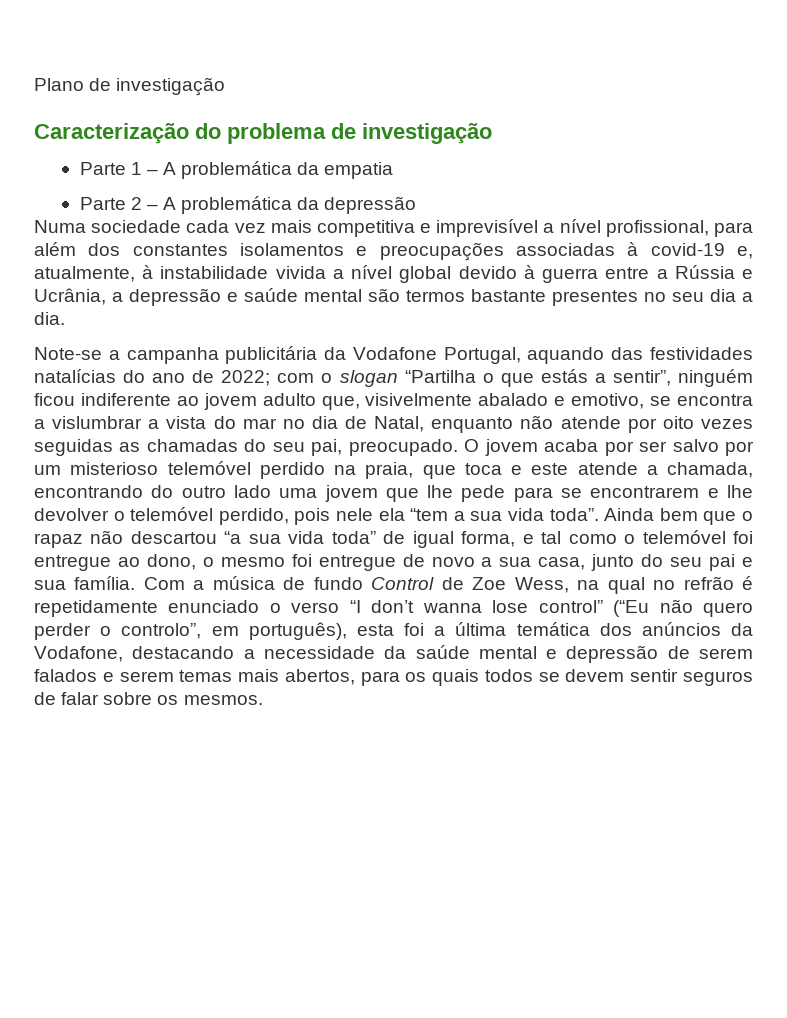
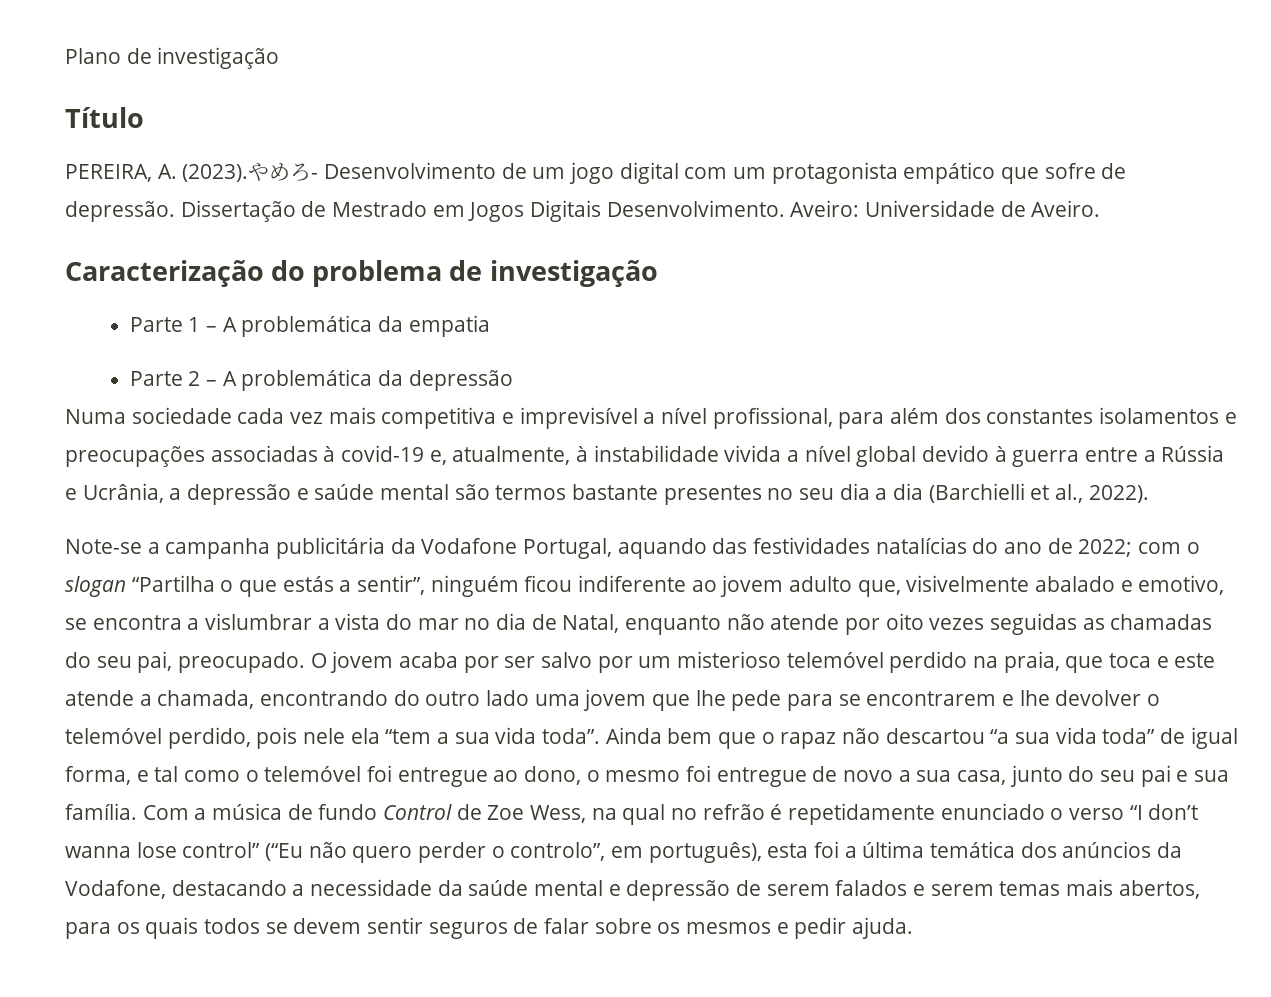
(226, 86) none -> [65,107,144,128] [65,162,1127,184] [65,200,1101,222] // Título // PEREIRA, A. (2023).やめろ- Desenvolvimento de um jogo digital com um protagonista empático que sofre de depressão. Dissertação de Mestrado em Jogos Digitais Desenvolvimento. Aveiro: Universidade de Aveiro.
[34,312,65,325] dia. -> [893,483,1149,503] dia (Barchielli et al., 2022).
[183,695,263,705] mesmos. -> [686,917,914,939] mesmos e pedir ajuda.

